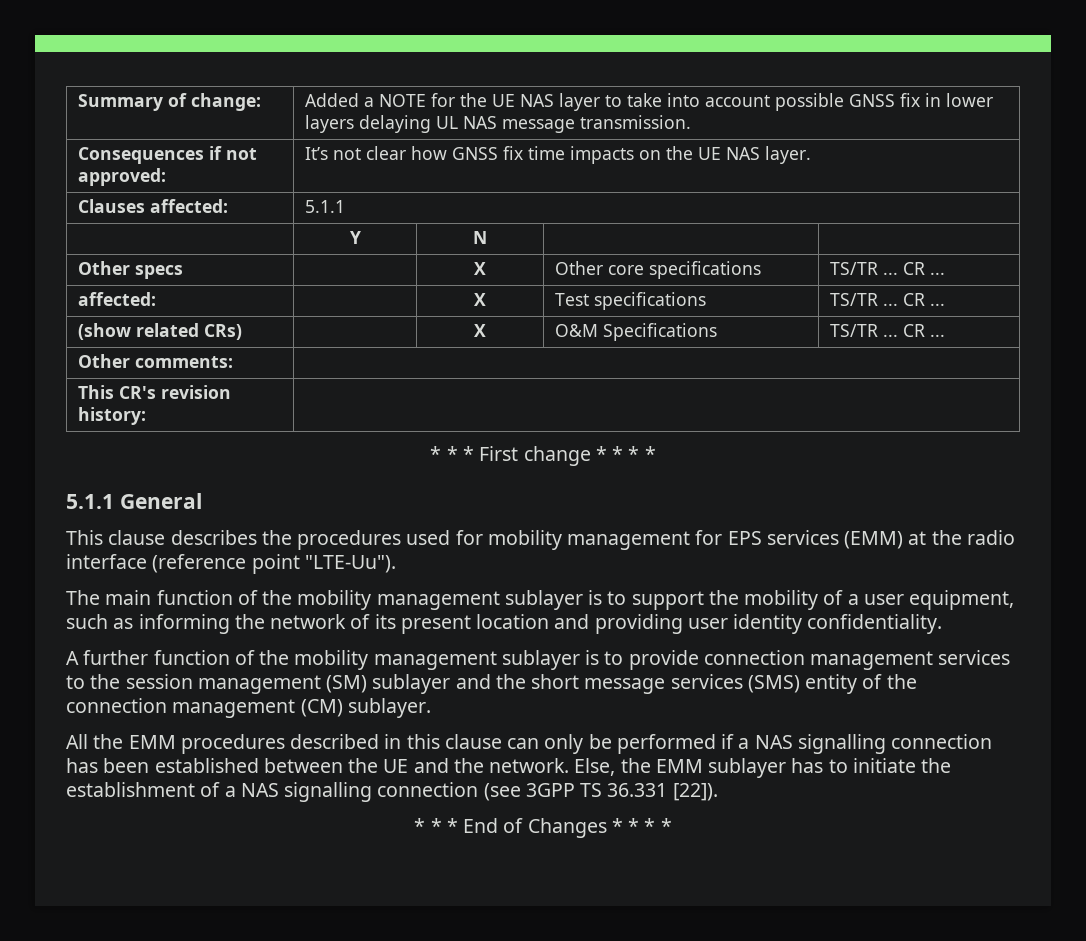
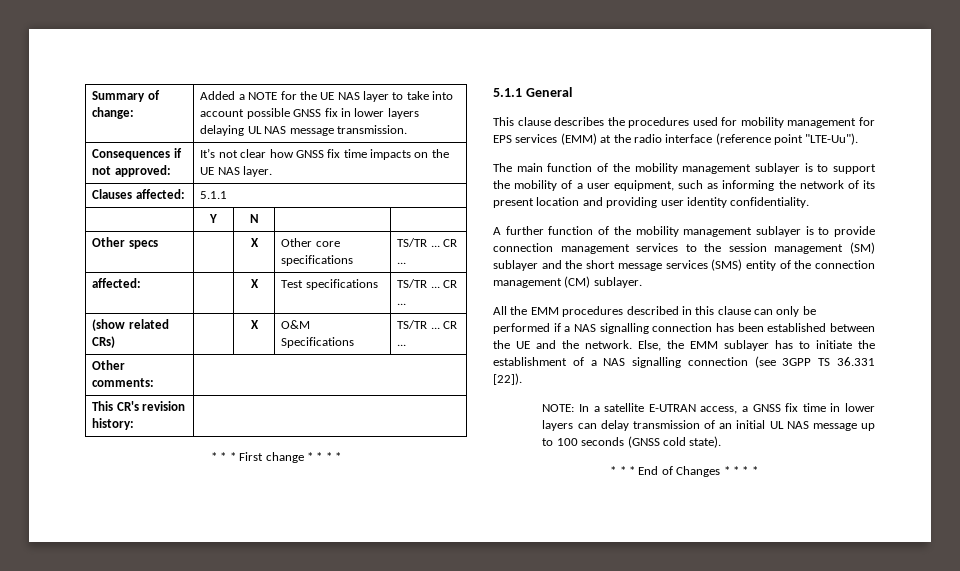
(718, 792) none -> [542,403,875,414] [542,420,875,431] [542,436,722,448] // NOTE: In a satellite E-UTRAN access, a GNSS fix time in lower layers can delay transmission of an initial UL NAS message up to 100 seconds (GNSS cold state).

